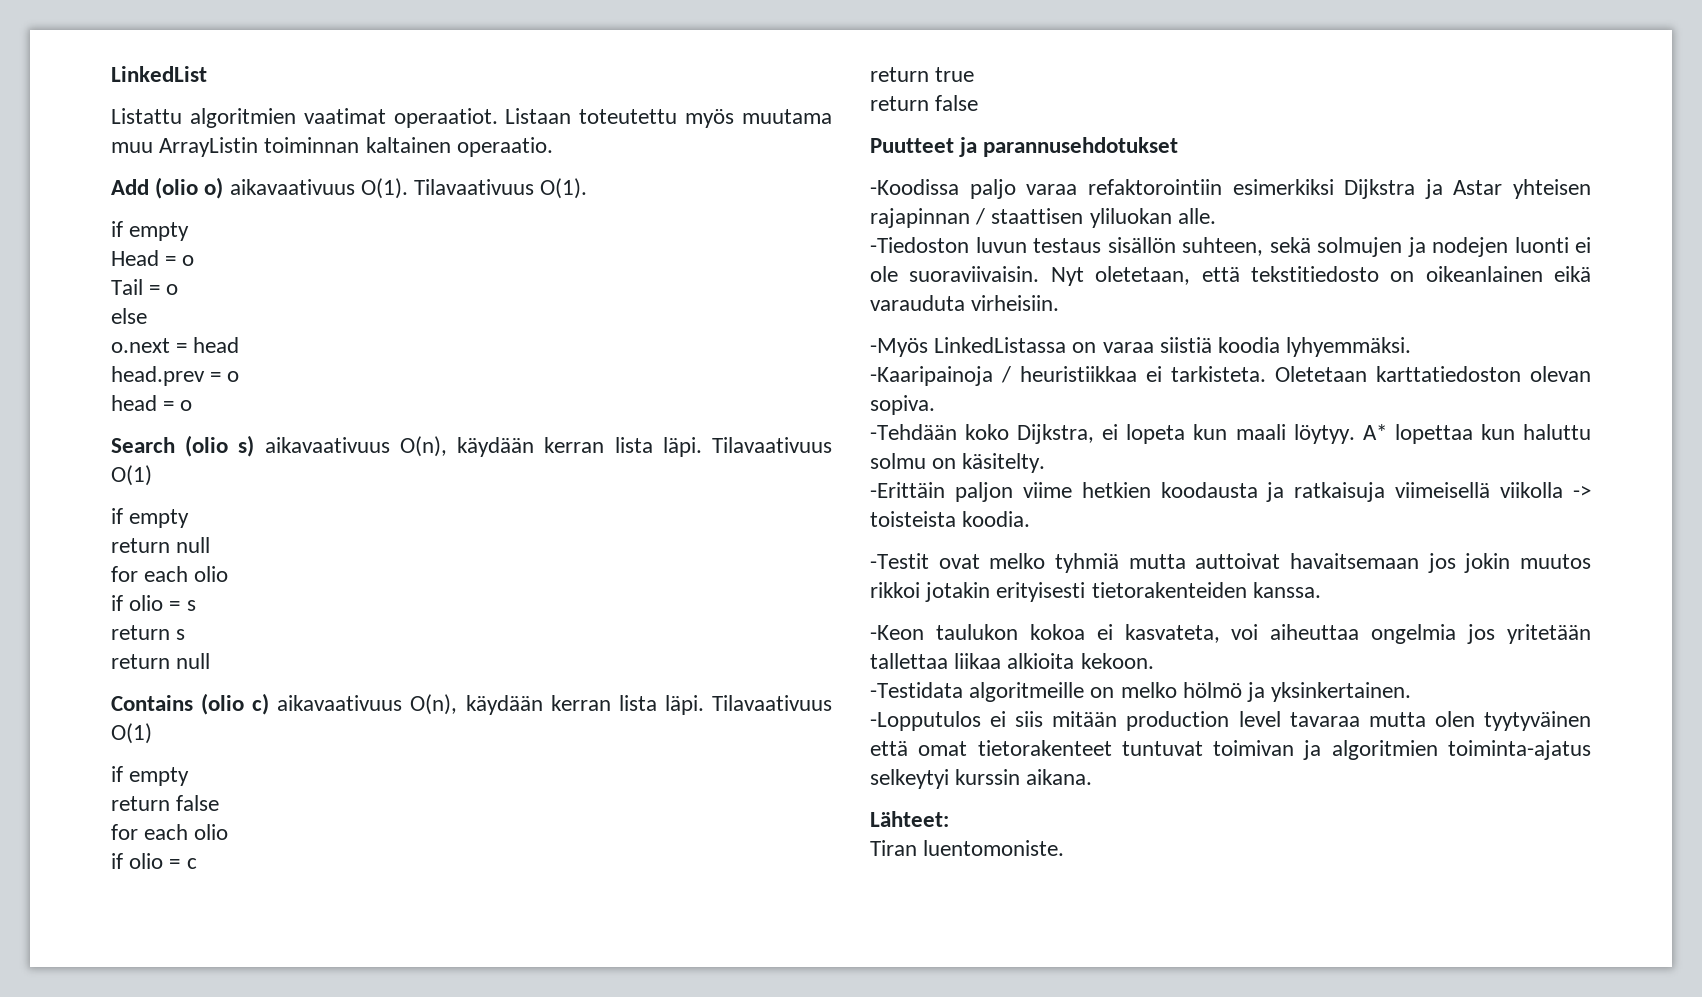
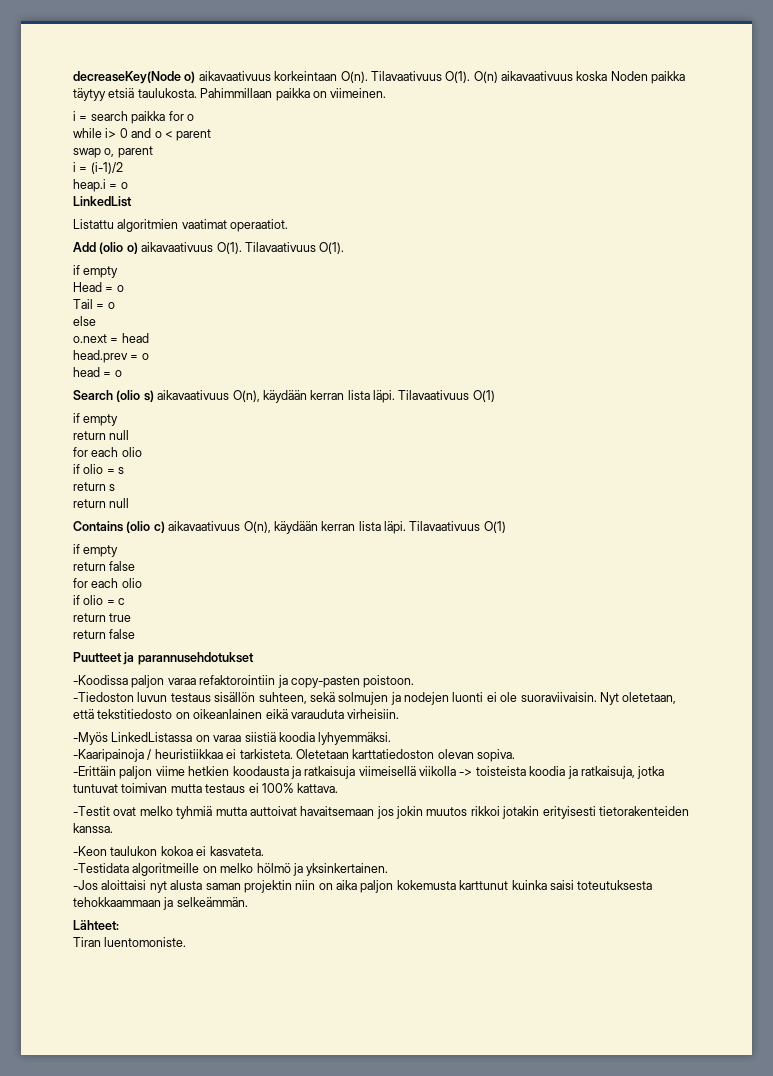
(111, 74) none -> [73,71,686,84] [73,88,387,101] [73,111,194,124] [73,128,212,141] [73,146,153,158] [73,162,123,174] [73,179,128,192] decreaseKey(Node o) aikavaativuus korkeintaan O(n). Tilavaativuus O(1). O(n) aikavaativuus koska Noden paikka täytyy etsiä taulukosta. Pahimmillaan paikka on viimeinen. // i = search paikka for o // while i> 0 and o < parent // swap o, parent // i = (i-1)/2 // heap.i = o //
[505,108,832,128] [111,137,553,157] Listaan toteutettu myös muutama muu ArrayListin toiminnan kaltainen operaatio. -> (289, 225) none
[969,179,1016,199] paljo -> [131,675,165,688] paljon
[1232,179,1591,199] [870,208,1216,228] esimerkiksi Dijkstra ja Astar yhteisen rajapinnan / staattisen yliluokan alle. -> [277,675,415,688] ja copy-pasten poistoon.
[870,424,1591,444] [870,453,1046,473] // -Tehdään koko Dijkstra, ei lopeta kun maali löytyy. A* lopettaa kun haluttu solmu on käsitelty. -> (515, 755) none
[962,511,1031,527] koodia. -> [529,766,665,779] [73,783,339,793] koodia ja ratkaisuja, jotka tuntuvat toimivan mutta testaus ei 100% kattava.
[1124,624,1591,644] [870,653,1154,669] kasvateta, voi aiheuttaa ongelmia jos yritetään tallettaa liikaa alkioita kekoon. -> [209,846,264,856] kasvateta.
[870,711,1591,731] [870,740,1591,760] [870,769,1093,789] -Lopputulos ei siis mitään production level tavaraa mutta olen tyytyväinen että omat tietorakenteet tuntuvat toimivan ja algoritmien toiminta-ajatus selkeytyi kurssin aikana. -> [73,880,653,893] [73,897,248,910] -Jos aloittaisi nyt alusta saman projektin niin on aika paljon kokemusta karttunut kuinka saisi toteutuksesta tehokkaammaan ja selkeämmän.

